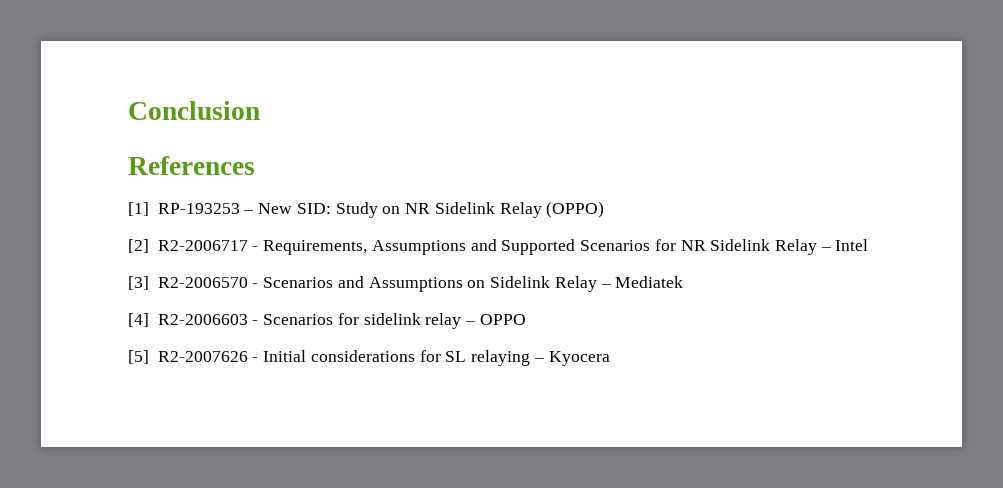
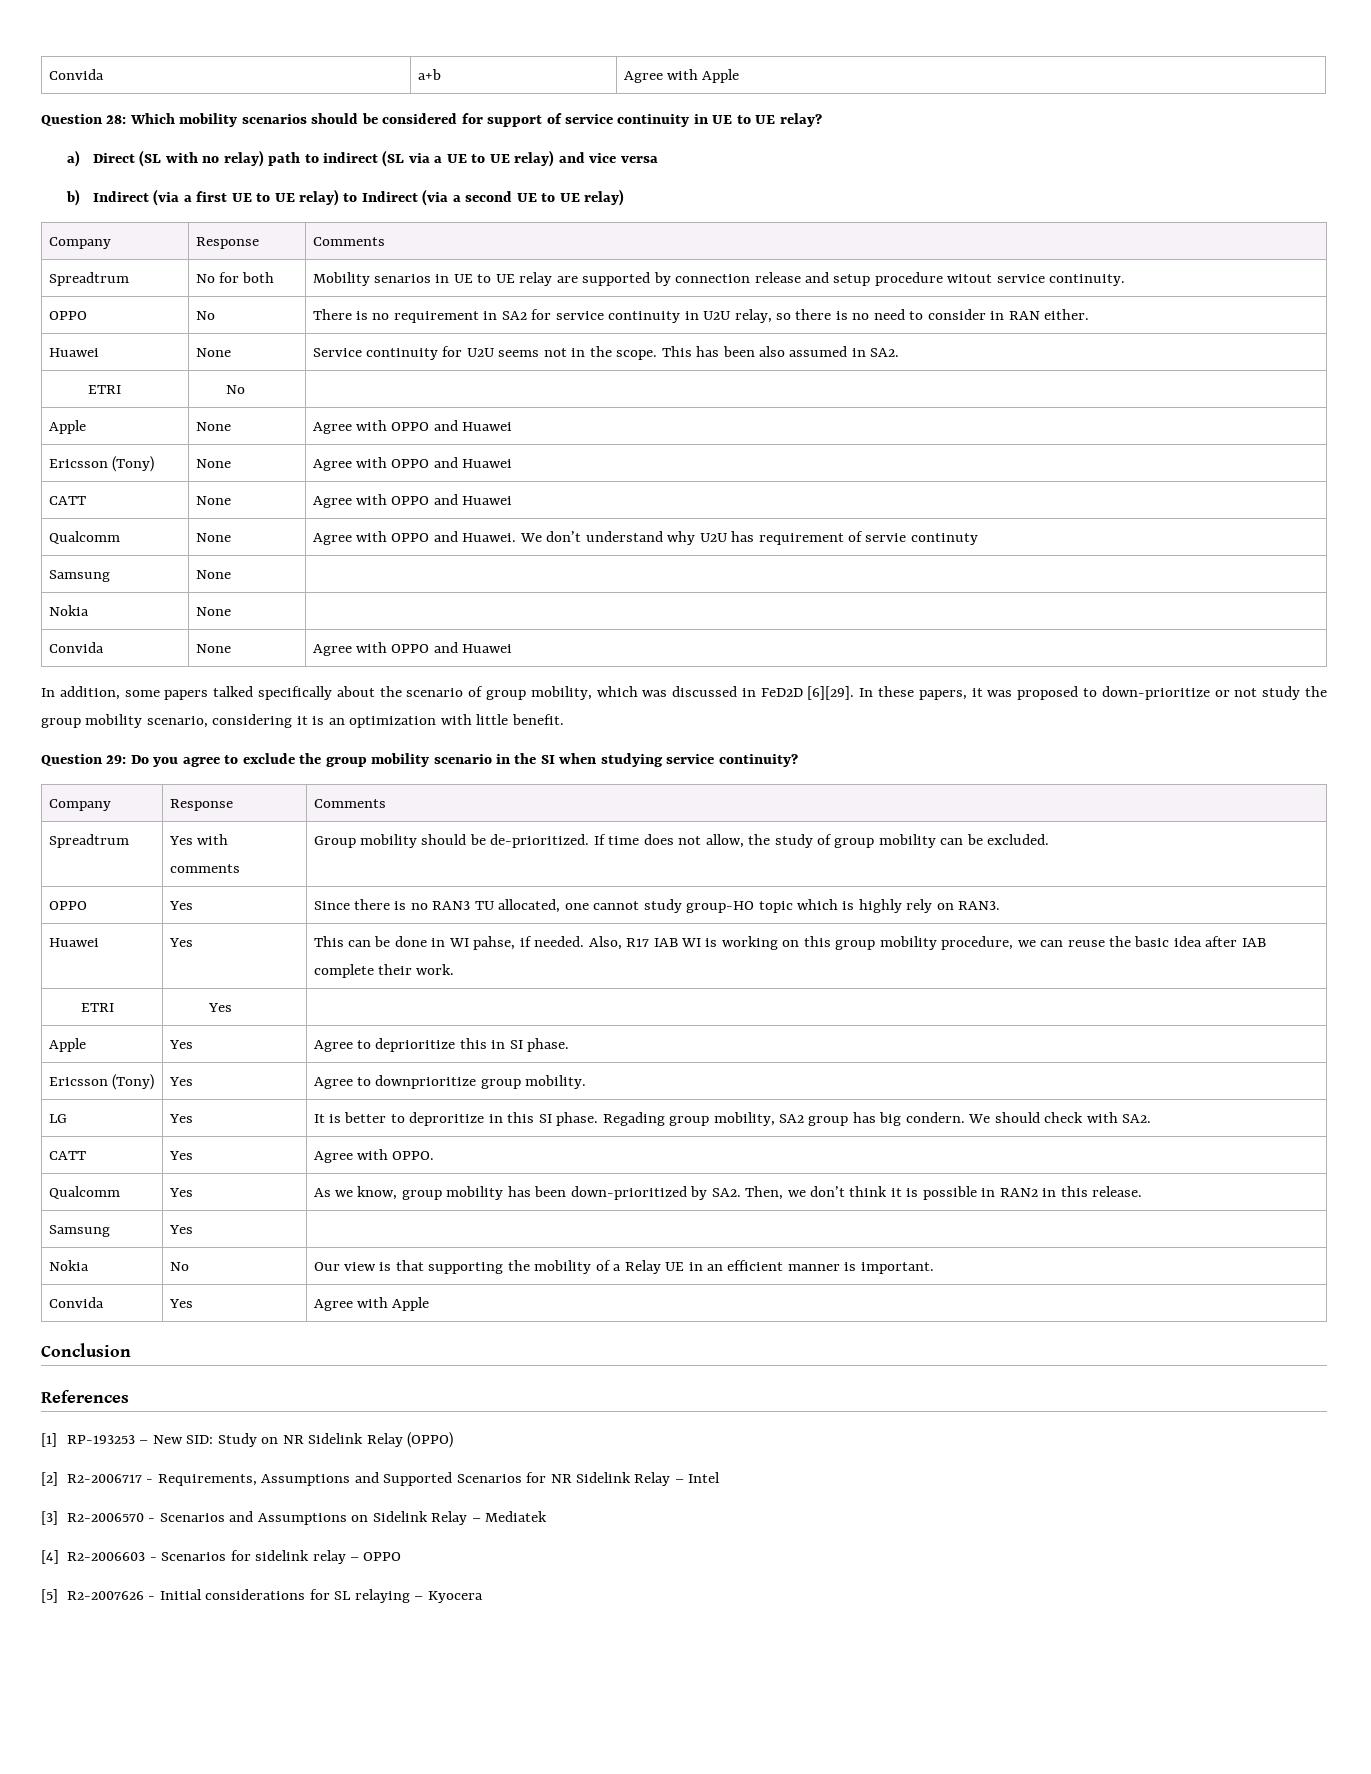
(128, 110) none -> [48,69,104,80] [417,69,441,80] [623,69,740,83] [41,113,822,127] [66,150,658,167] [65,189,625,206] [48,237,111,249] [195,237,259,249] [312,237,385,246] [48,272,129,286] [195,272,275,283] [312,272,1126,286] [48,311,87,320] [195,311,215,320] [312,309,1090,323] [48,348,99,357] [195,348,231,357] [312,346,900,360] [88,385,122,394] [226,385,246,394] [48,420,86,434] [195,422,231,431] [312,420,513,434] [48,456,154,472] [195,459,231,468] [312,457,513,471] [48,496,86,505] [195,496,231,505] [312,494,513,508] [48,531,120,544] [195,533,231,542] [312,531,978,545] [48,570,110,582] [195,570,231,579] [48,605,89,616] [195,607,231,616] [48,642,104,653] [195,644,231,653] [312,642,513,656] [41,686,1327,700] [41,714,564,728] [41,753,798,767] [48,799,111,811] [169,799,233,811] [313,799,386,808] [48,834,129,848] [168,834,228,845] [169,864,240,873] [313,834,1050,848] [48,901,87,910] [168,901,193,910] [313,899,1001,913] [48,938,99,947] [168,938,193,947] [313,936,1266,950] [313,964,455,978] [80,1003,114,1012] [207,1003,232,1012] [48,1038,86,1052] [168,1040,193,1049] [313,1038,570,1052] [48,1074,154,1090] [168,1077,193,1086] [313,1075,587,1089] [48,1114,67,1123] [168,1114,193,1123] [313,1112,1152,1126] [48,1151,86,1160] [168,1151,193,1160] [313,1149,435,1163] [48,1186,120,1199] [168,1188,193,1197] [313,1186,1143,1200] [48,1225,110,1237] [168,1225,193,1234] [48,1260,89,1271] [169,1262,189,1271] [313,1260,934,1274] [48,1297,104,1308] [168,1299,193,1308] [313,1297,430,1311] Convida | a+b | Agree with Apple // Question 28: Which mobility scenarios should be considered for support of service continuity in UE to UE relay? // a) Direct (SL with no relay) path to indirect (SL via a UE to UE relay) and vice versa // b) Indirect (via a first UE to UE relay) to Indirect (via a second UE to UE relay) // Company | Response | Comments // Spreadtrum | No for both | Mobility senarios in UE to UE relay are supported by connection release and setup procedure witout service continuity. // OPPO | No | There is no requirement in SA2 for service continuity in U2U relay, so there is no need to consider in RAN either. // Huawei | None | Service continuity for U2U seems not in the scope. This has been also assumed in SA2. // ETRI | No | // Apple | None | Agree with OPPO and Huawei // Ericsson (Tony) | None | Agree with OPPO and Huawei // CATT | None | Agree with OPPO and Huawei // Qualcomm | None | Agree with OPPO and Huawei. We don’t understand why U2U has requirement of servie continuty // Samsung | None | // Nokia | None | // Convida | None | Agree with OPPO and Huawei // In addition, some papers talked specifically about the scenario of group mobility, which was discussed in FeD2D [6][29]. In these papers, it was proposed to down-prioritize or not study the group mobility scenario, considering it is an optimization with little benefit. // Question 29: Do you agree to exclude the group mobility scenario in the SI when studying service continuity? // Company | Response | Comments // Spreadtrum | Yes with comments | Group mobility should be de-prioritized. If time does not allow, the study of group mobility can be excluded. // OPPO | Yes | Since there is no RAN3 TU allocated, one cannot study group-HO topic which is highly rely on RAN3. // Huawei | Yes | This can be done in WI pahse, if needed. Also, R17 IAB WI is working on this group mobility procedure, we can reuse the basic idea after IAB complete their work. // ETRI | Yes | // Apple | Yes | Agree to deprioritize this in SI phase. // Ericsson (Tony) | Yes | Agree to downprioritize group mobility. // LG | Yes | It is better to deproritize in this SI phase. Regading group mobility, SA2 group has big condern. We should check with SA2. // CATT | Yes | Agree with OPPO. // Qualcomm | Yes | As we know, group mobility has been down-prioritized by SA2. Then, we don’t think it is possible in RAN2 in this release. // Samsung | Yes | // Nokia | No | Our view is that supporting the mobility of a Relay UE in an efficient manner is important. // Convida | Yes | Agree with Apple //

